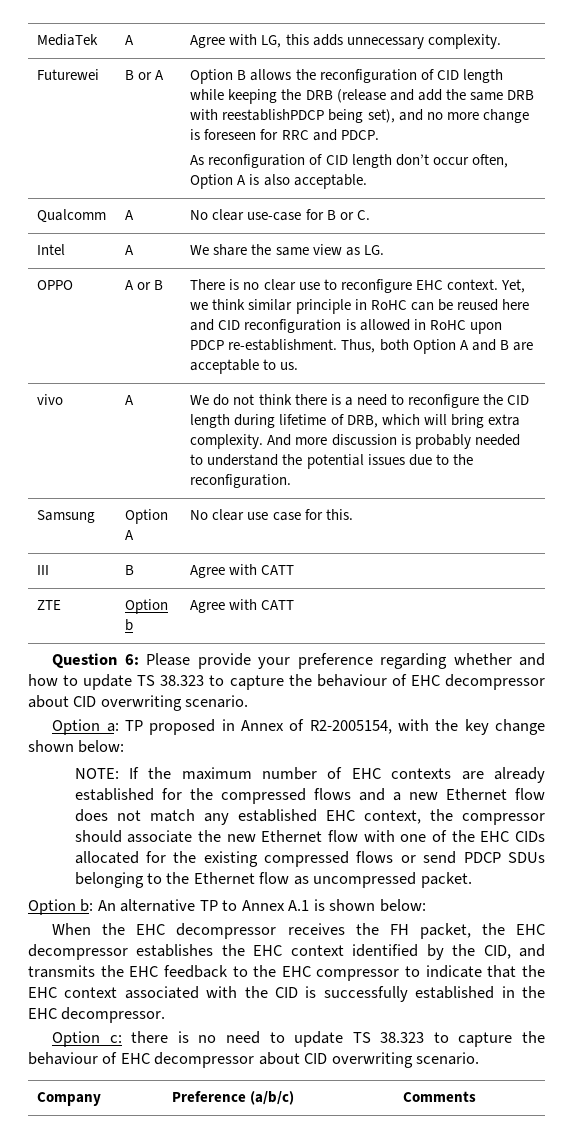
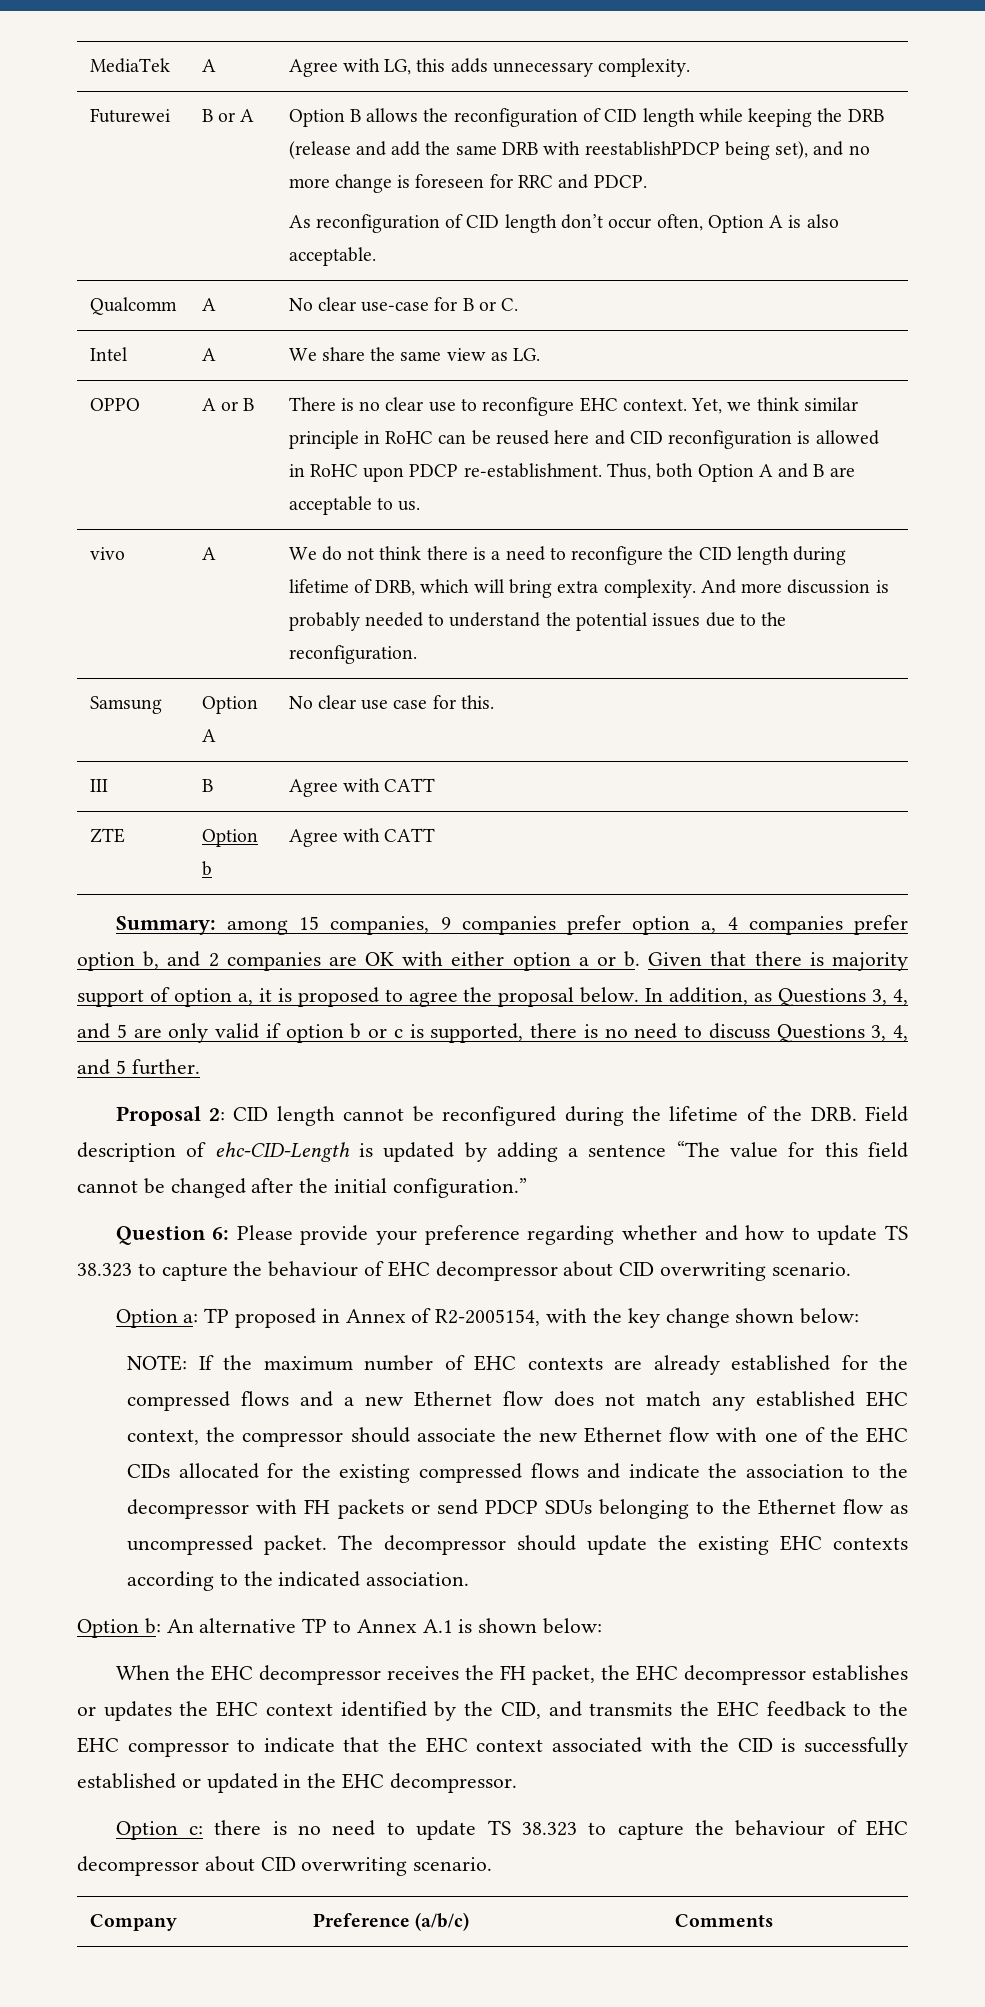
(295, 605) none -> [115,915,908,935] [77,951,908,971] [77,987,909,1007] [77,1023,908,1043] [77,1059,200,1075] [115,1106,908,1126] [77,1141,908,1162] [77,1178,527,1198] // Summary: among 15 companies, 9 companies prefer option a, 4 companies prefer option b, and 2 companies are OK with either option a or b. Given that there is majority support of option a, it is proposed to agree the proposal below. In addition, as Questions 3, 4, and 5 are only valid if option b or c is supported, there is no need to discuss Questions 3, 4, and 5 further. // Proposal 2: CID length cannot be reconfigured during the lifetime of the DRB. Field description of ehc-CID-Length is updated by adding a sentence “The value for this field cannot be changed after the initial configuration.”
(394, 857) none -> [587,1463,908,1479] [127,1499,404,1519] and indicate the association to the decompressor with FH packets
(472, 880) none -> [338,1535,909,1555] [127,1571,470,1591] The decompressor should update the existing EHC contexts according to the indicated association.
(214, 950) none -> [77,1701,172,1721] or updates
(495, 992) none -> [181,1773,278,1793] or updated

